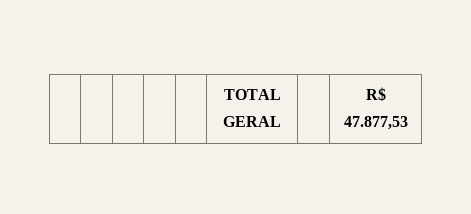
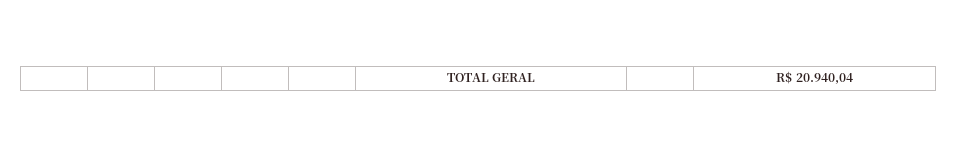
[343,116,408,130] 47.877,53 -> [795,73,853,84] 20.940,04

